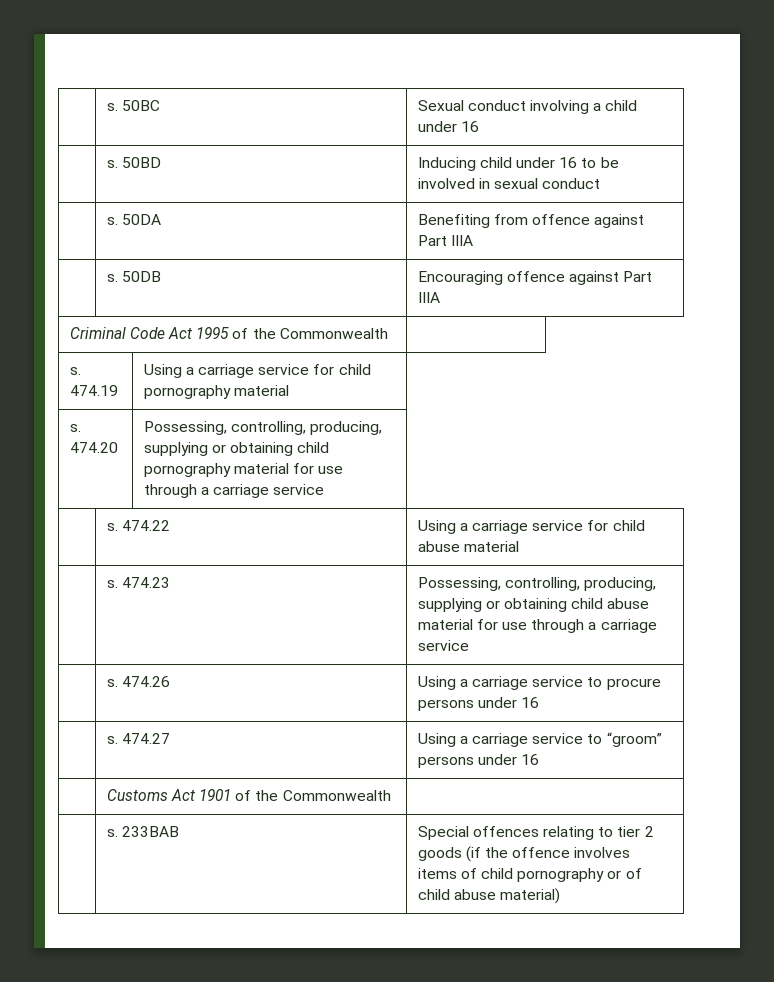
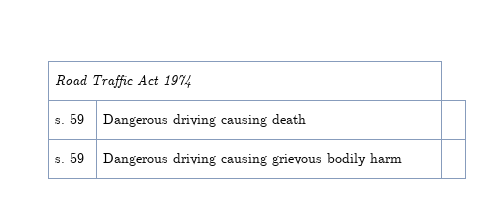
[106,100,160,111] [417,100,638,114] [417,121,479,132] [106,157,161,168] [417,157,619,171] [417,178,601,189] [106,214,161,225] [417,214,645,228] [417,235,473,246] [106,271,161,282] [417,271,653,285] [417,292,440,303] [69,327,388,339] [69,367,81,375] [69,385,118,396] [143,364,371,378] [143,385,289,399] [69,424,81,432] [69,442,118,453] [143,421,382,435] [143,442,330,456] [143,463,344,477] [143,484,325,498] [106,520,170,531] [417,520,645,534] [417,541,519,552] [106,577,170,588] [417,577,656,591] [417,598,650,612] [417,619,657,633] [417,640,469,651] [106,676,170,687] [417,676,661,690] [417,697,539,711] [106,733,170,744] [417,732,662,747] [417,754,539,768] [106,789,391,801] [106,826,179,837] [417,826,654,840] [417,846,631,862] [417,868,642,882] [417,888,560,904] | s. 50BC | Sexual conduct involving a child under 16 // | s. 50BD | Inducing child under 16 to be involved in sexual conduct // | s. 50DA | Benefiting from offence against Part IIIA // | s. 50DB | Encouraging offence against Part IIIA // Criminal Code Act 1995 of the Commonwealth | // s. 474.19 | Using a carriage service for child pornography material // s. 474.20 | Possessing, controlling, producing, supplying or obtaining child pornography material for use through a carriage service // | s. 474.22 | Using a carriage service for child abuse material // | s. 474.23 | Possessing, controlling, producing, supplying or obtaining child abuse material for use through a carriage service // | s. 474.26 | Using a carriage service to procure persons under 16 // | s. 474.27 | Using a carriage service to “groom” persons under 16 // | Customs Act 1901 of the Commonwealth | // | s. 233BAB | Special offences relating to tier 2 goods (if the offence involves items of child pornography or of child abuse material) -> [55,75,192,88] [55,113,85,124] [103,114,307,127] [55,152,85,163] [103,153,403,166] Road Traffic Act 1974 // s. 59 | Dangerous driving causing death | // s. 59 | Dangerous driving causing grievous bodily harm |

